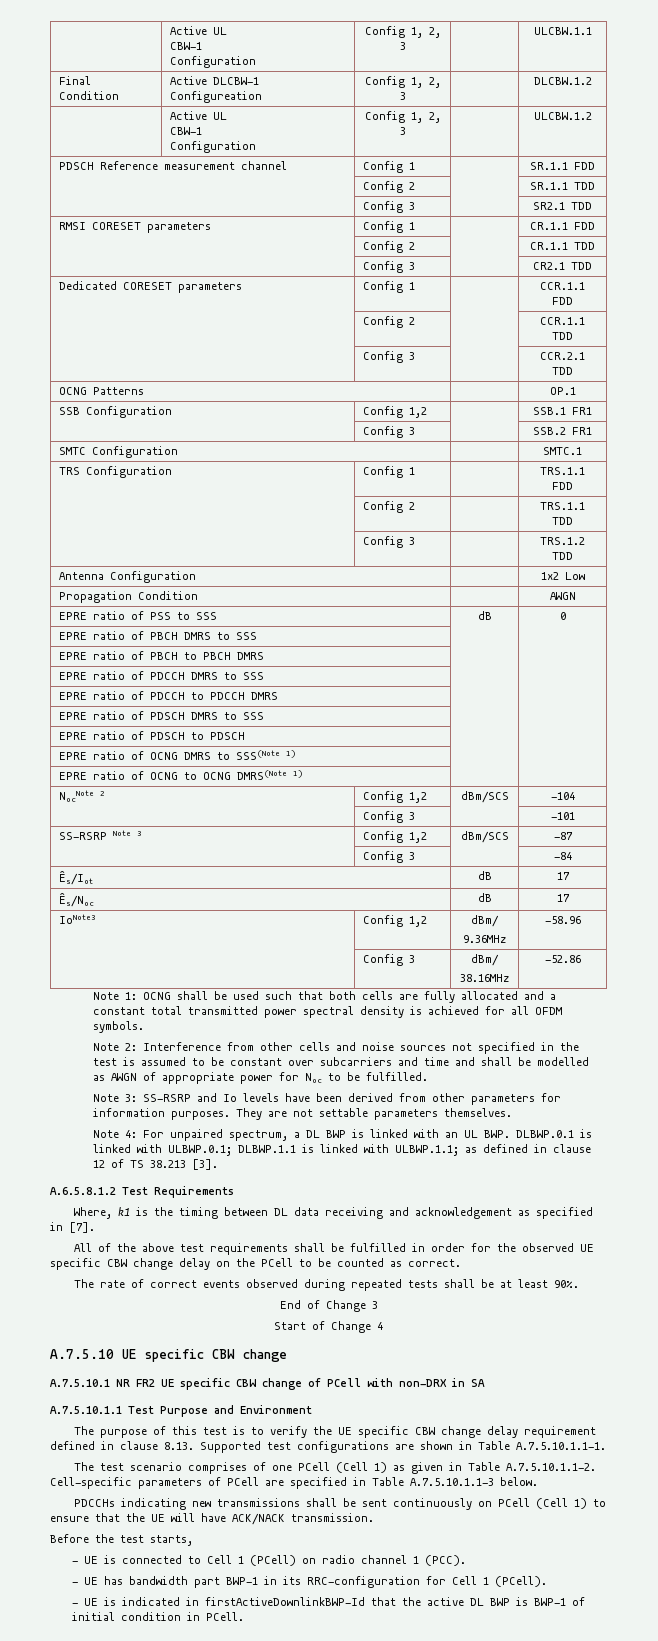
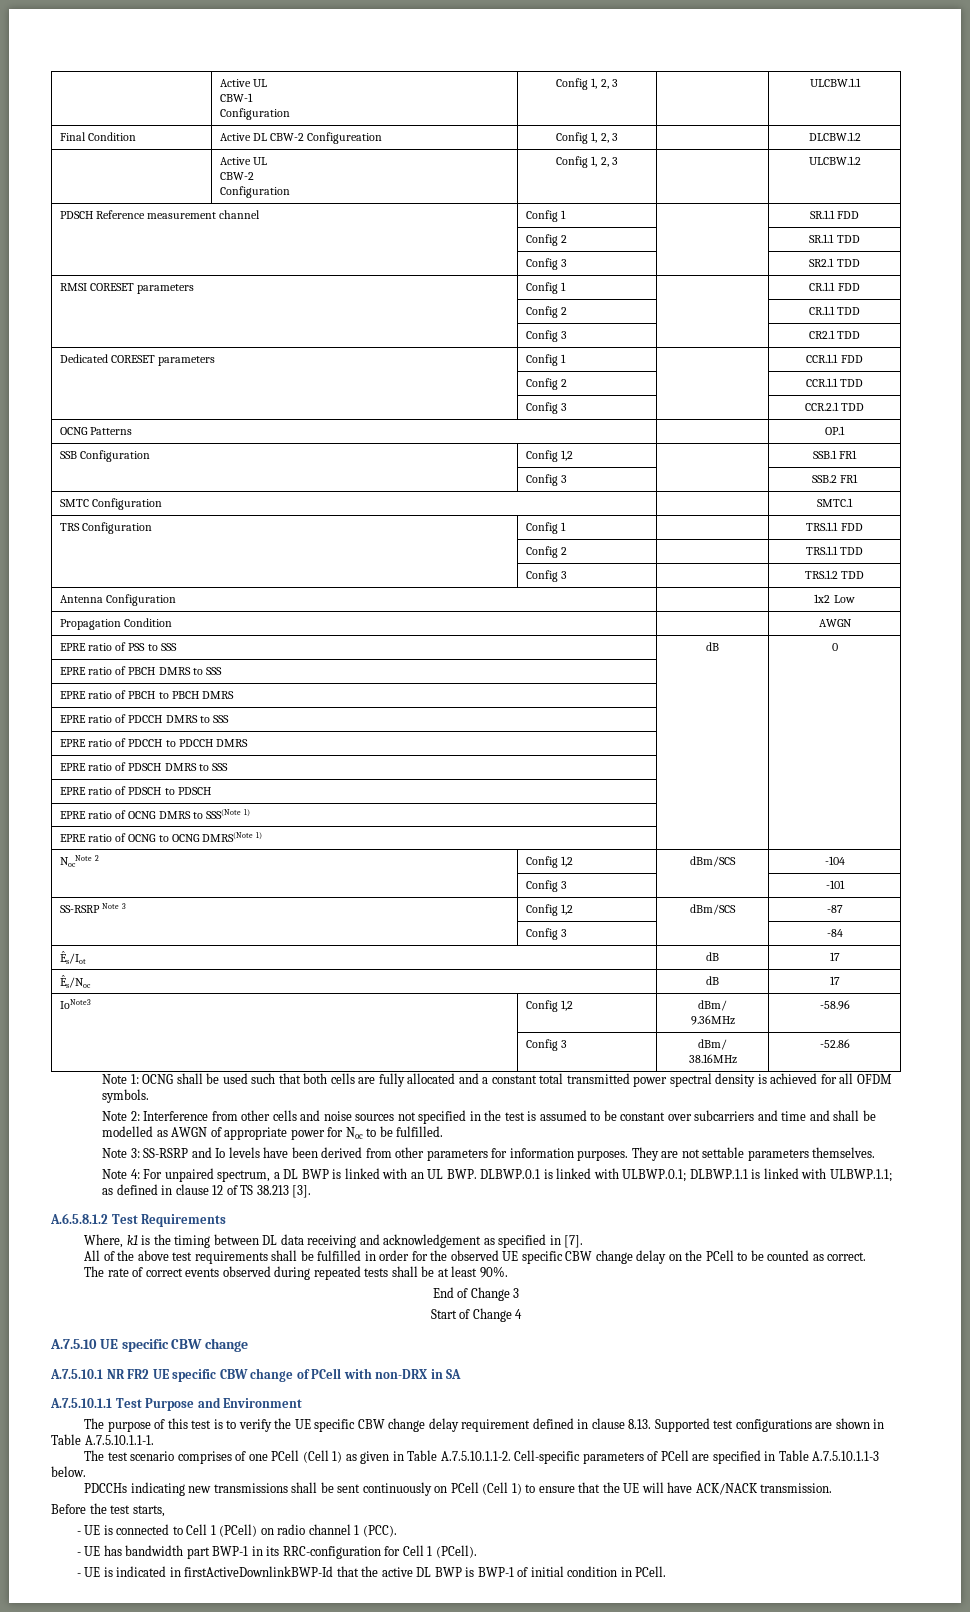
[212,77,259,85] DLCBW-1 -> [253,133,305,141] DL CBW-2
[169,127,202,135] CBW-1 -> [220,172,255,180] CBW-2

